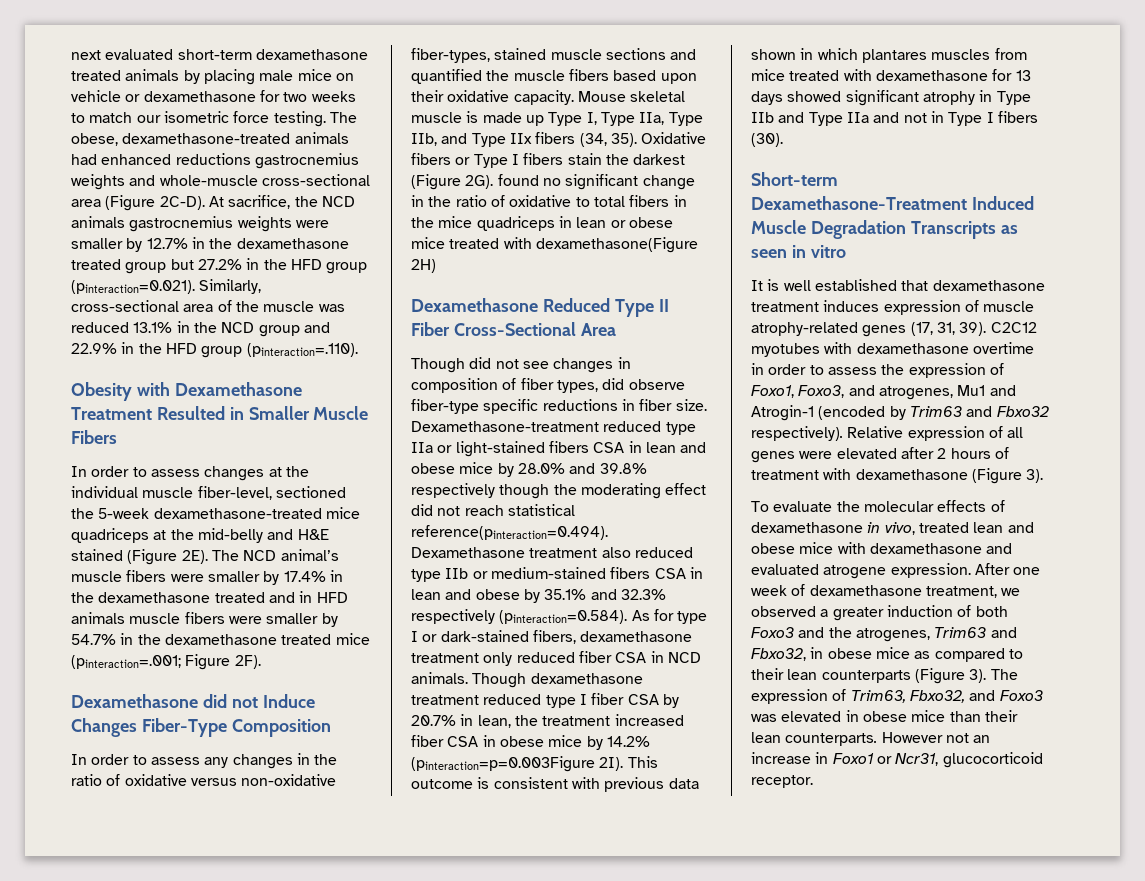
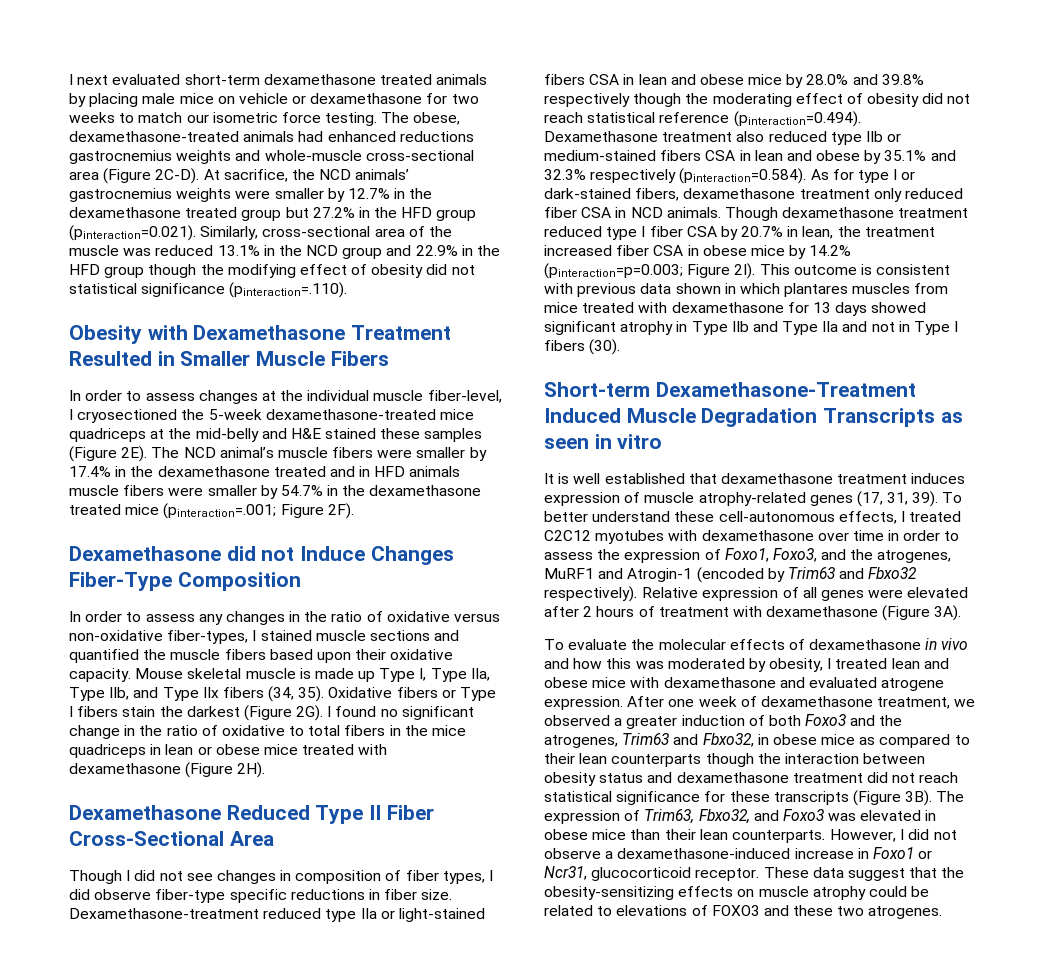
(71, 55) none -> [69,74,73,85] I
[71,216,125,228] animals -> [355,169,410,180] animals’
(243, 352) none -> [148,264,475,278] [69,283,226,297] though the modifying effect of obesity did not statistical significance
[275,486,346,498] sectioned -> [69,409,178,423] I cryosectioned
(123, 555) none -> [380,428,483,442] these samples
(490, 55) none -> [252,630,257,641] I
(494, 182) none -> [327,706,332,717] I
[535,237,698,253] [411,259,436,273] dexamethasone(Figure 2H) -> [69,762,266,778] dexamethasone (Figure 2H).
(465, 365) none -> [126,870,131,881] I
(598, 386) none -> [489,870,494,881] I
[411,504,575,516] [411,525,608,540] did not reach statistical reference(pinteraction=0.494). -> [846,93,971,107] [544,111,861,127] of obesity did not reach statistical reference (pinteraction=0.494).
[411,756,595,772] (pinteraction=p=0.003Figure -> [544,263,731,279] (pinteraction=p=0.003; Figure
(987, 329) none -> [942,492,963,503] [544,511,962,524] To better understand these cell-autonomous effects, I treated
[972,342,1034,354] overtime -> [817,530,884,541] over time
[878,385,986,400] atrogenes, Mu1 -> [850,549,952,563] [544,568,594,579] the atrogenes, MuRF1
[1026,469,1044,483] 3). -> [934,605,962,621] 3A).
[884,522,915,535] vivo, -> [941,638,969,650] [544,658,832,672] vivo and how this was moderated by obesity, I
[914,668,987,684] (Figure 3). -> [705,753,926,767] [544,772,959,786] [544,790,933,806] though the interaction between obesity status and dexamethasone treatment did not reach statistical significance for these transcripts (Figure 3B).
[881,732,991,743] However not an -> [830,829,957,842] [544,848,791,859] However, I did not observe a dexamethasone-induced
(813, 781) none -> [763,867,965,881] [544,886,930,900] [544,905,943,919] These data suggest that the obesity-sensitizing effects on muscle atrophy could be related to elevations of FOXO3 and these two atrogenes.

